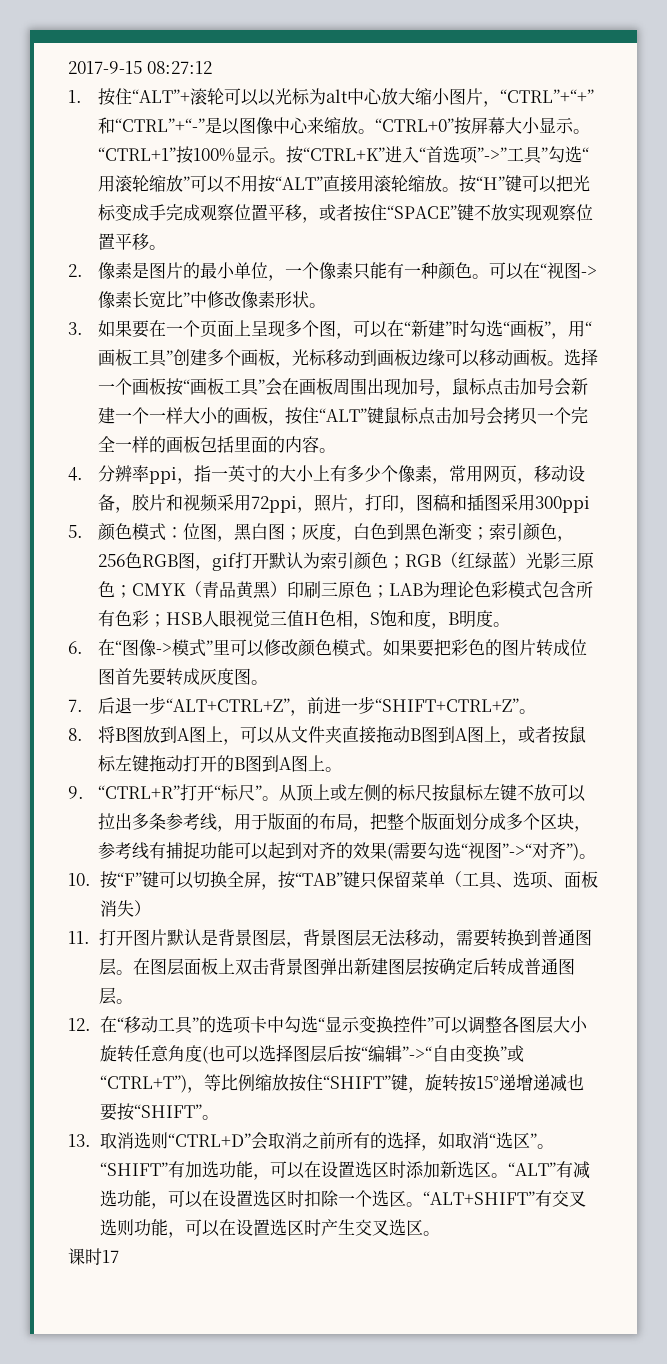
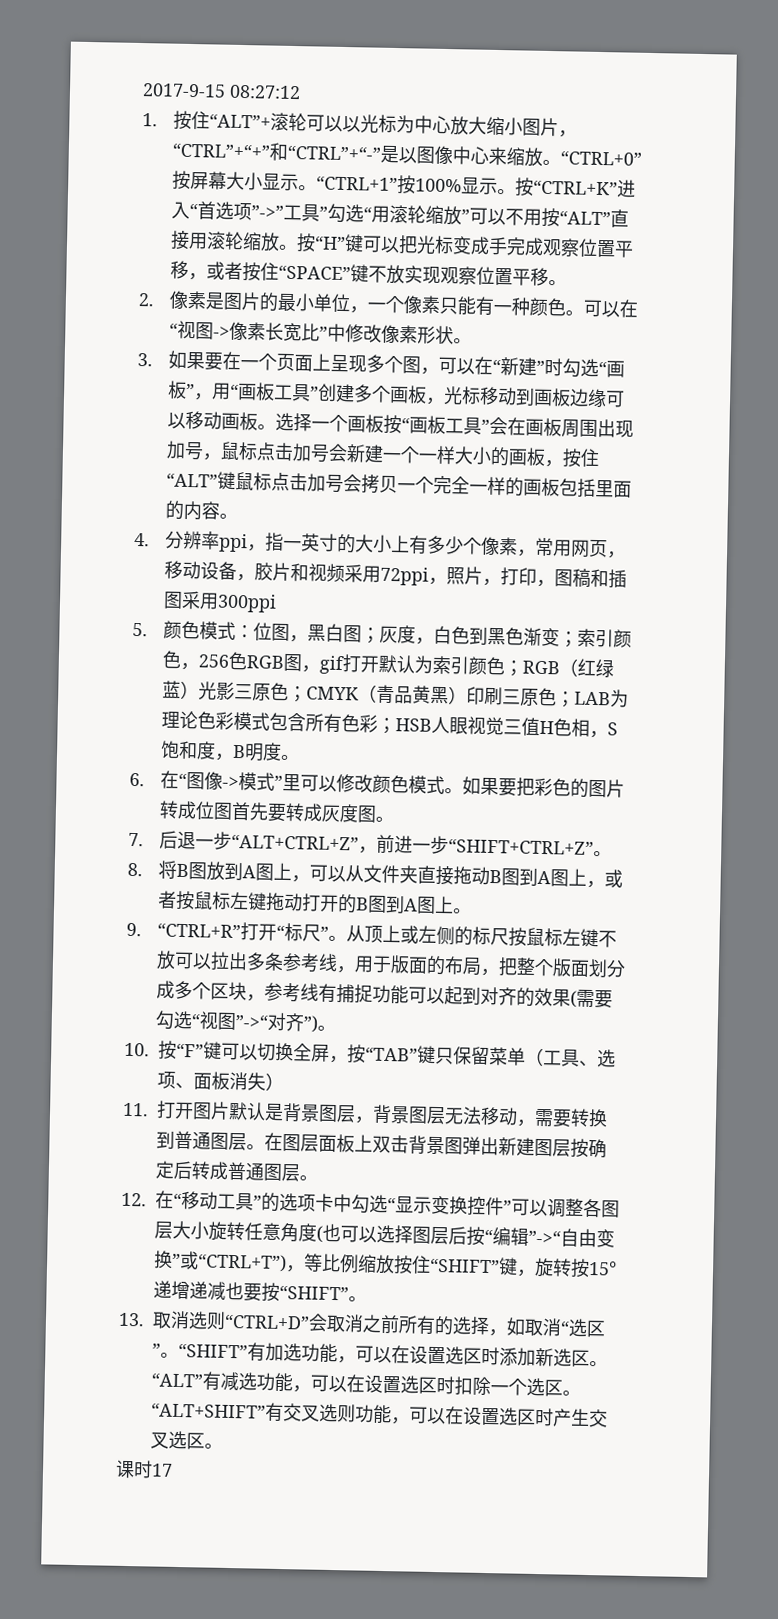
[325,89,348,103] alt -> (416, 124) none

